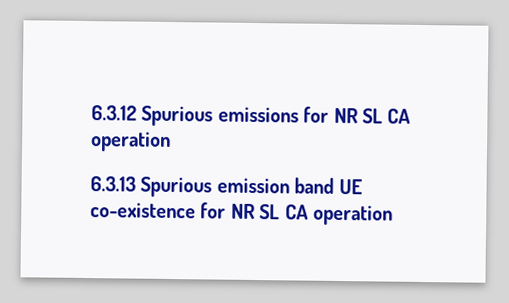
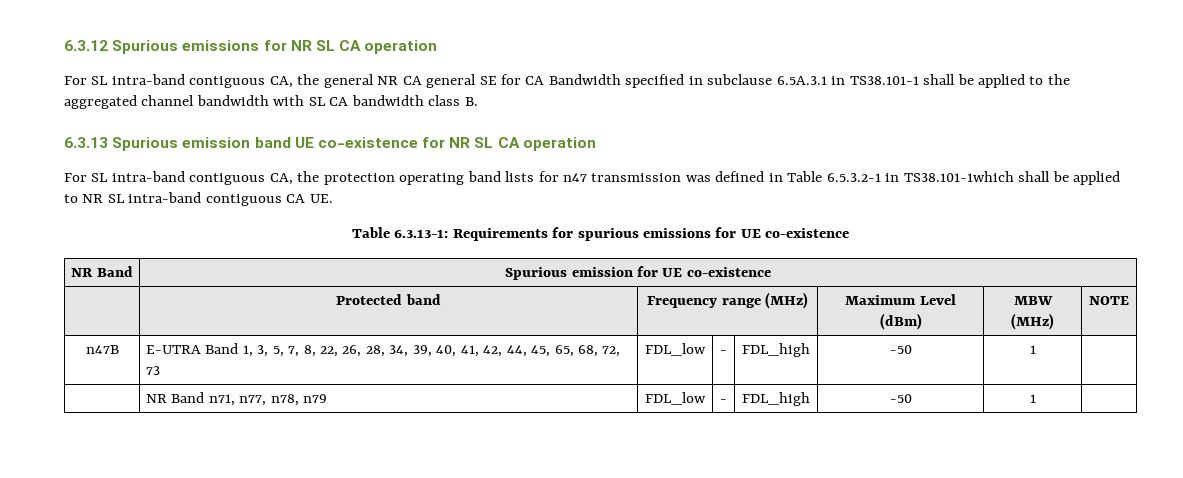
(171, 141) none -> [64,74,1070,88] [64,95,478,109] // For SL intra-band contiguous CA, the general NR CA general SE for CA Bandwidth specified in subclause 6.5A.3.1 in TS38.101-1 shall be applied to the aggregated channel bandwidth with SL CA bandwidth class B.
(393, 215) none -> [64,171,1121,185] [64,192,333,206] [351,227,850,241] [71,266,133,277] [505,266,771,280] [336,294,441,305] [647,292,808,309] [845,294,956,305] [879,313,922,330] [1013,296,1053,305] [1011,313,1054,330] [1089,296,1129,305] [85,345,119,354] [145,343,621,357] [145,366,160,375] [645,343,706,356] [720,350,727,354] [742,343,810,357] [889,345,912,354] [1029,345,1036,354] [145,392,328,406] [645,392,706,405] [720,399,727,403] [742,392,810,406] [889,394,912,403] [1029,394,1036,403] // For SL intra-band contiguous CA, the protection operating band lists for n47 transmission was defined in Table 6.5.3.2-1 in TS38.101-1which shall be applied to NR SL intra-band contiguous CA UE. // Table 6.3.13-1: Requirements for spurious emissions for UE co-existence // NR Band | Spurious emission for UE co-existence // | Protected band | Frequency range (MHz) | Maximum Level (dBm) | MBW (MHz) | NOTE // n47B | E-UTRA Band 1, 3, 5, 7, 8, 22, 26, 28, 34, 39, 40, 41, 42, 44, 45, 65, 68, 72, 73 | FDL_low | - | FDL_high | -50 | 1 | // | NR Band n71, n77, n78, n79 | FDL_low | - | FDL_high | -50 | 1 |

